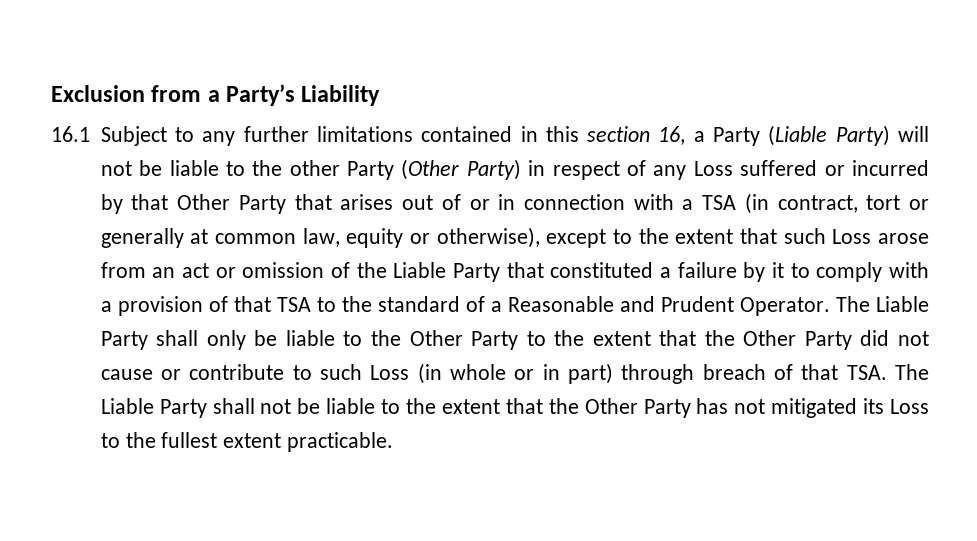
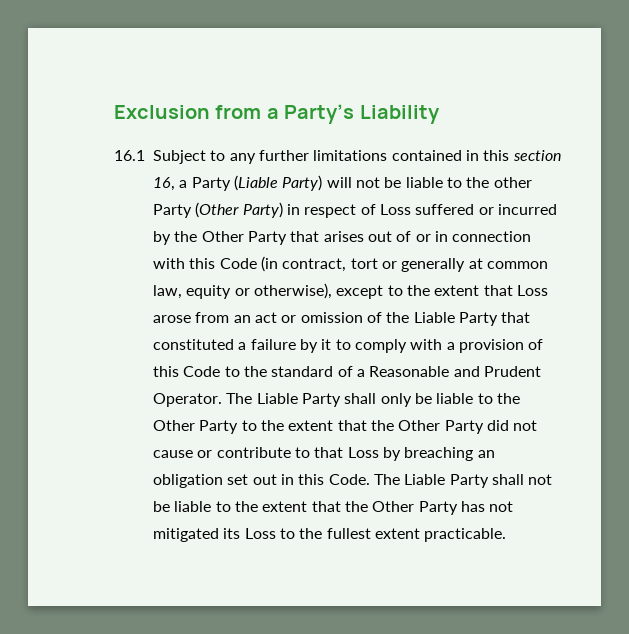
[653,165,687,180] any -> (376, 209) none
[131,194,169,210] that -> [174,231,198,242] the
[682,195,737,210] a TSA -> [189,258,257,269] this Code
[783,228,826,244] such -> (513, 290) none
[233,296,311,312] that TSA -> [153,366,221,377] this Code
[320,363,887,384] such Loss (in whole or in part) through breach of that TSA. -> [314,447,495,461] [153,474,370,488] that Loss by breaching an obligation set out in this Code.

